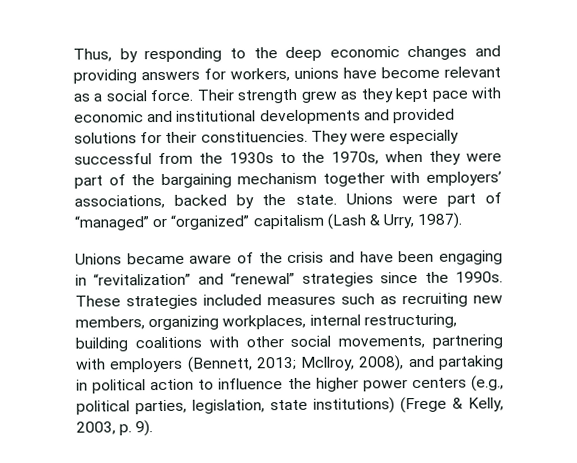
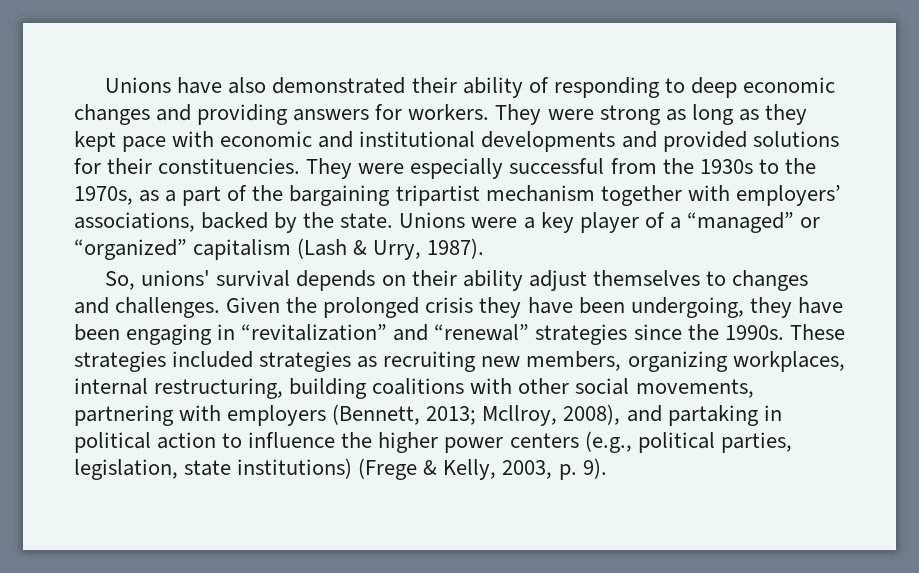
[73,48,138,63] Thus, by -> [105,77,549,98] Unions have also demonstrated their ability of
[253,47,278,59] the -> (685, 85) none
[230,66,501,82] [73,88,337,104] workers, unions have become relevant as a social force. Their strength grew -> [408,104,734,125] workers. They were strong as long
[385,150,503,165] when they were -> [139,190,177,202] as a
(232, 181) none -> [395,185,480,206] tripartist
[446,192,502,207] part of -> [523,212,681,233] a key player of a
[75,251,355,265] Unions became aware of the crisis and -> [105,270,808,291] [74,297,792,318] So, unions' survival depends on their ability adjust themselves to changes and challenges. Given the prolonged crisis they have been undergoing, they
[267,293,375,306] measures such -> [259,351,352,372] strategies

